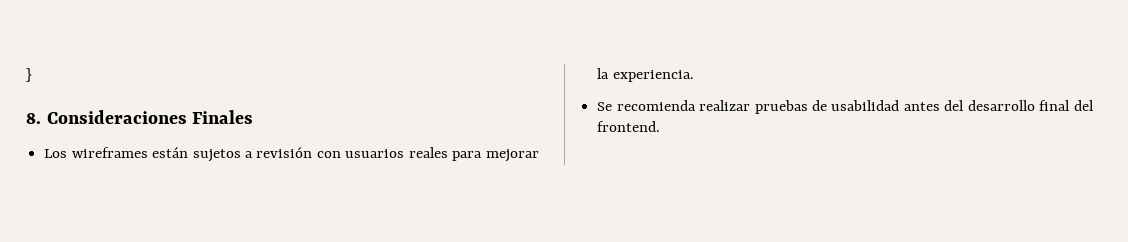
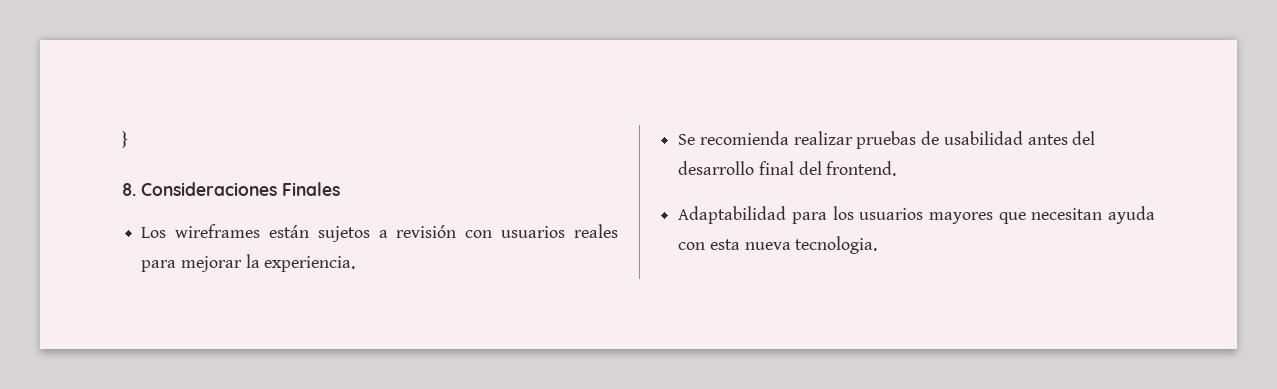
(661, 126) none -> [678,206,1155,224] [678,236,878,254] // Adaptabilidad para los usuarios mayores que necesitan ayuda con esta nueva tecnologia.

